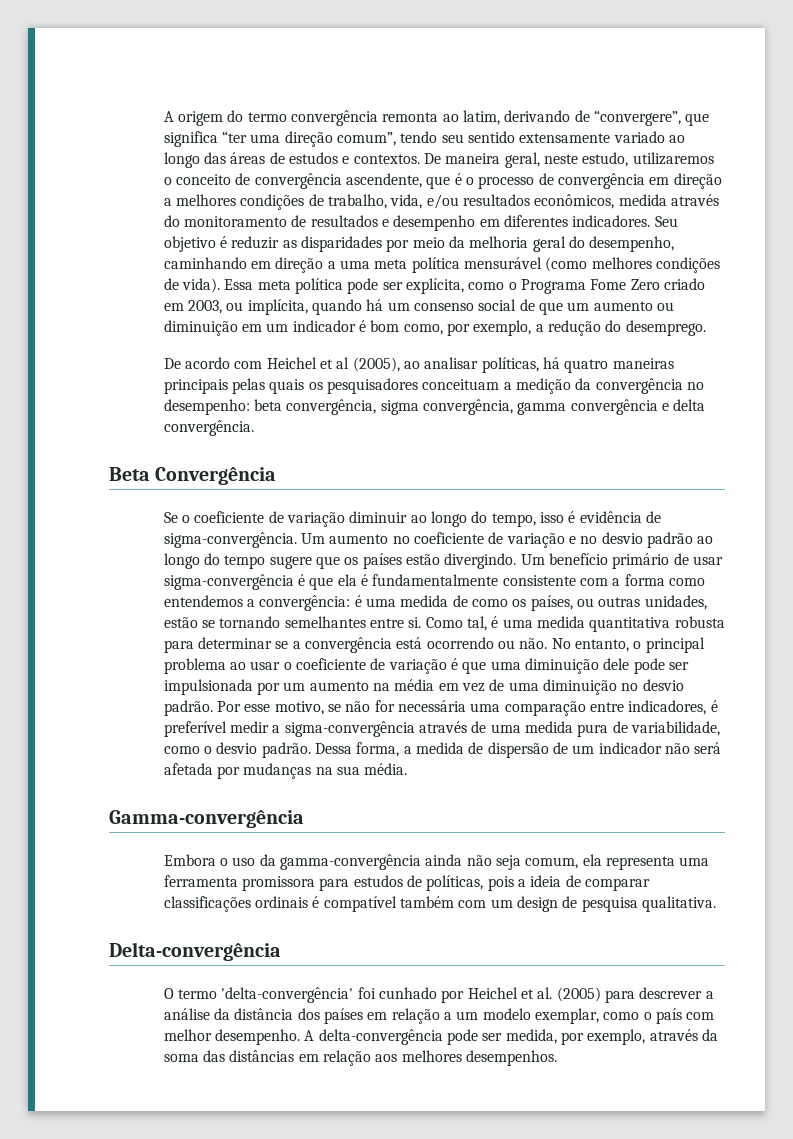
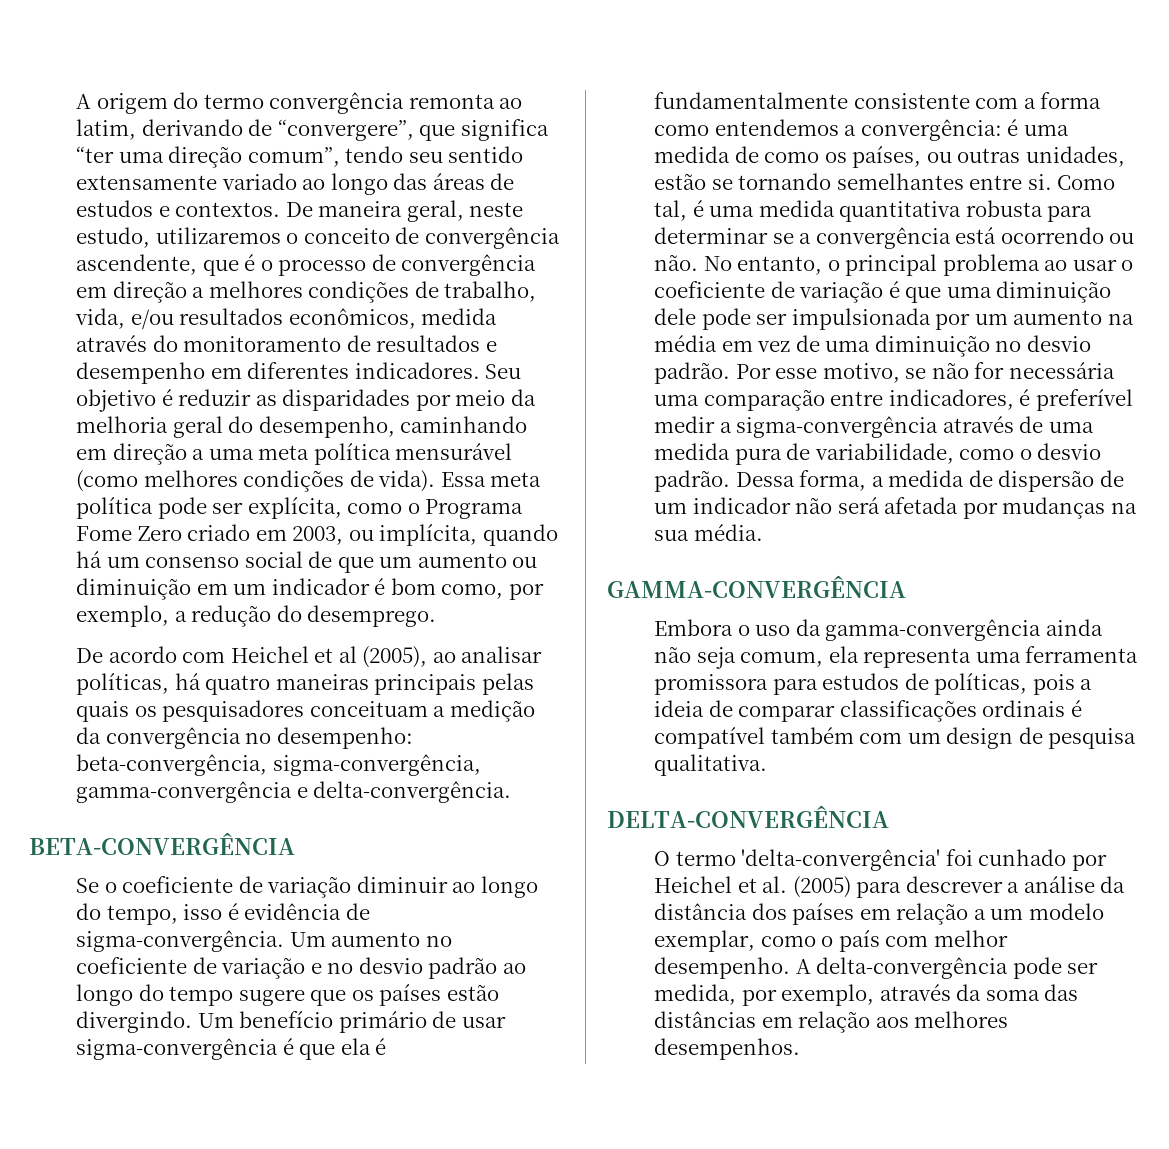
[254,399,706,415] [163,420,254,436] [109,467,277,485] beta convergência, sigma convergência, gamma convergência e delta convergência. // Beta Convergência -> [76,754,481,776] [76,781,512,803] [29,832,295,855] beta-convergência, sigma-convergência, gamma-convergência e delta-convergência. // BETA-CONVERGÊNCIA
[109,810,304,828] Gamma-convergência -> [607,575,906,598] GAMMA-CONVERGÊNCIA
[109,942,281,961] Delta-convergência -> [607,805,889,828] DELTA-CONVERGÊNCIA

